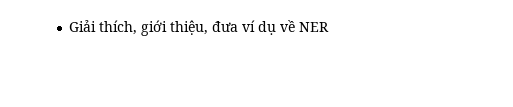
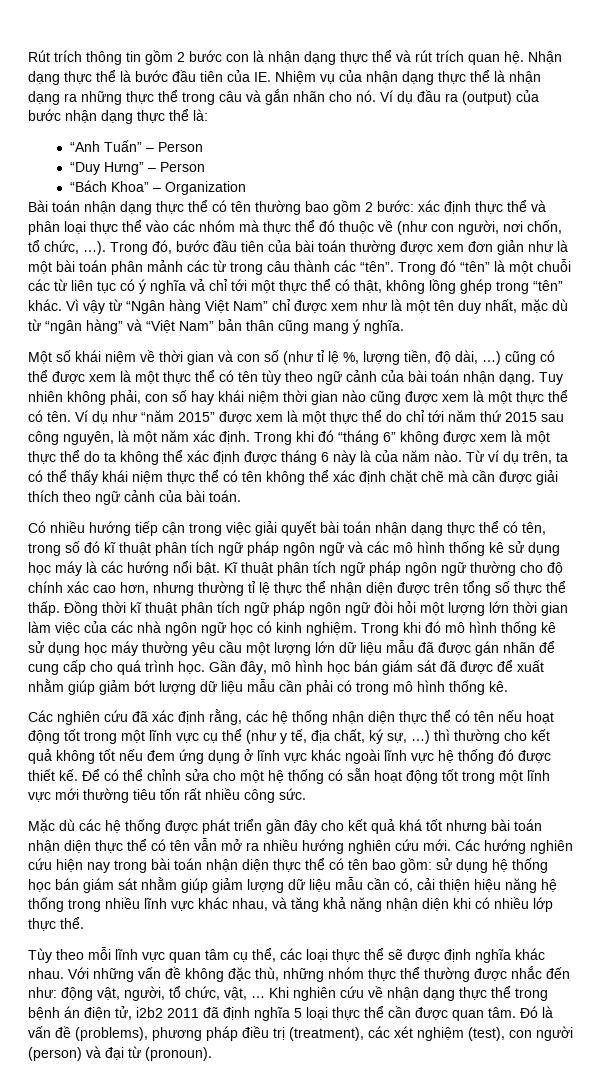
[69,20,330,36] Giải thích, giới thiệu, đưa ví dụ về NER -> [28,50,562,65] [28,70,541,85] [28,89,539,105] [28,109,208,124] [69,140,203,152] [69,162,205,175] [69,180,246,195] [28,200,546,215] [28,220,562,235] [28,240,568,255] [28,259,571,275] [28,279,563,294] [28,299,568,314] [28,319,404,334] [28,350,555,365] [28,370,563,385] [28,390,568,405] [28,410,564,424] [28,430,550,445] [28,450,568,465] [28,470,558,485] [28,490,241,505] [28,521,546,536] [28,541,560,556] [28,561,563,576] [28,581,566,596] [28,601,568,616] [28,621,556,636] [28,640,555,656] [28,660,544,675] [28,679,508,695] [28,709,554,725] [28,729,550,744] [28,749,551,764] [28,768,550,784] [28,788,306,803] [28,819,542,834] [28,838,573,854] [28,858,548,873] [28,877,557,893] [28,897,553,912] [28,917,84,931] [28,947,545,963] [28,966,570,982] [28,986,548,1001] [28,1006,553,1021] [28,1026,573,1041] [28,1046,212,1061] Rút trích thông tin gồm 2 bước con là nhận dạng thực thể và rút trích quan hệ. Nhận dạng thực thể là bước đầu tiên của IE. Nhiệm vụ của nhận dạng thực thể là nhận dạng ra những thực thể trong câu và gắn nhãn cho nó. Ví dụ đầu ra (output) của bước nhận dạng thực thể là: // “Anh Tuấn” – Person // “Duy Hưng” – Person // “Bách Khoa” – Organization // Bài toán nhận dạng thực thể có tên thường bao gồm 2 bước: xác định thực thể và phân loại thực thể vào các nhóm mà thực thể đó thuộc về (như con người, nơi chốn, tổ chức, …). Trong đó, bước đầu tiên của bài toán thường được xem đơn giản như là một bài toán phân mảnh các từ trong câu thành các “tên”. Trong đó “tên” là một chuỗi các từ liên tục có ý nghĩa vả chỉ tới một thực thể có thật, không lồng ghép trong “tên” khác. Vì vậy từ “Ngân hàng Việt Nam” chỉ được xem như là một tên duy nhất, mặc dù từ “ngân hàng” và “Việt Nam” bản thân cũng mang ý nghĩa. // Một số khái niệm về thời gian và con số (như tỉ lệ %, lượng tiền, độ dài, …) cũng có thể được xem là một thực thể có tên tùy theo ngữ cảnh của bài toán nhận dạng. Tuy nhiên không phải, con số hay khái niệm thời gian nào cũng được xem là một thực thể có tên. Ví dụ như “năm 2015” được xem là một thực thể do chỉ tới năm thứ 2015 sau công nguyên, là một năm xác định. Trong khi đó “tháng 6” không được xem là một thực thể do ta không thể xác định được tháng 6 này là của năm nào. Từ ví dụ trên, ta có thể thấy khái niệm thực thể có tên không thể xác định chặt chẽ mà cần được giải thích theo ngữ cảnh của bài toán. // Có nhiều hướng tiếp cận trong việc giải quyết bài toán nhận dạng thực thể có tên, trong số đó kĩ thuật phân tích ngữ pháp ngôn ngữ và các mô hình thống kê sử dụng học máy là các hướng nổi bật. Kĩ thuật phân tích ngữ pháp ngôn ngữ thường cho độ chính xác cao hơn, nhưng thường tỉ lệ thực thể nhận diện được trên tổng số thực thể thấp. Đồng thời kĩ thuật phân tích ngữ pháp ngôn ngữ đòi hỏi một lượng lớn thời gian làm việc của các nhà ngôn ngữ học có kinh nghiệm. Trong khi đó mô hình thống kê sử dụng học máy thường yêu cầu một lượng lớn dữ liệu mẫu đã được gán nhãn để cung cấp cho quá trình học. Gần đây, mô hình học bán giám sát đã được để xuất nhằm giúp giảm bớt lượng dữ liệu mẫu cần phải có trong mô hình thống kê. // Các nghiên cứu đã xác định rằng, các hệ thống nhận diện thực thể có tên nếu hoạt động tốt trong một lĩnh vực cụ thể (như y tế, địa chất, ký sự, …) thì thường cho kết quả không tốt nếu đem ứng dụng ở lĩnh vực khác ngoài lĩnh vực hệ thống đó được thiết kế. Để có thể chỉnh sửa cho một hệ thống có sẵn hoạt động tốt trong một lĩnh vực mới thường tiêu tốn rất nhiều công sức. // Mặc dù các hệ thống được phát triển gần đây cho kết quả khá tốt nhưng bài toán nhận diện thực thể có tên vẫn mở ra nhiều hướng nghiên cứu mới. Các hướng nghiên cứu hiện nay trong bài toán nhận diện thực thể có tên bao gồm: sử dụng hệ thống học bán giám sát nhằm giúp giảm lượng dữ liệu mẫu cần có, cải thiện hiệu năng hệ thống trong nhiều lĩnh vực khác nhau, và tăng khả năng nhận diện khi có nhiều lớp thực thể. // Tùy theo mỗi lĩnh vực quan tâm cụ thể, các loại thực thể sẽ được định nghĩa khác nhau. Với những vấn đề không đặc thù, những nhóm thực thể thường được nhắc đến như: động vật, người, tổ chức, vật, … Khi nghiên cứu về nhận dạng thực thể trong bệnh án điện tử, i2b2 2011 đã định nghĩa 5 loại thực thể cần được quan tâm. Đó là vấn đề (problems), phương pháp điều trị (treatment), các xét nghiệm (test), con người (person) và đại từ (pronoun).

